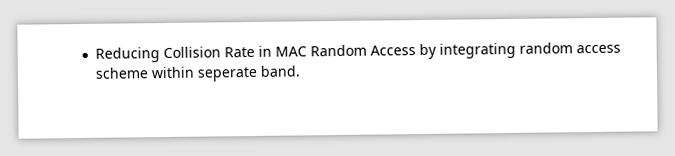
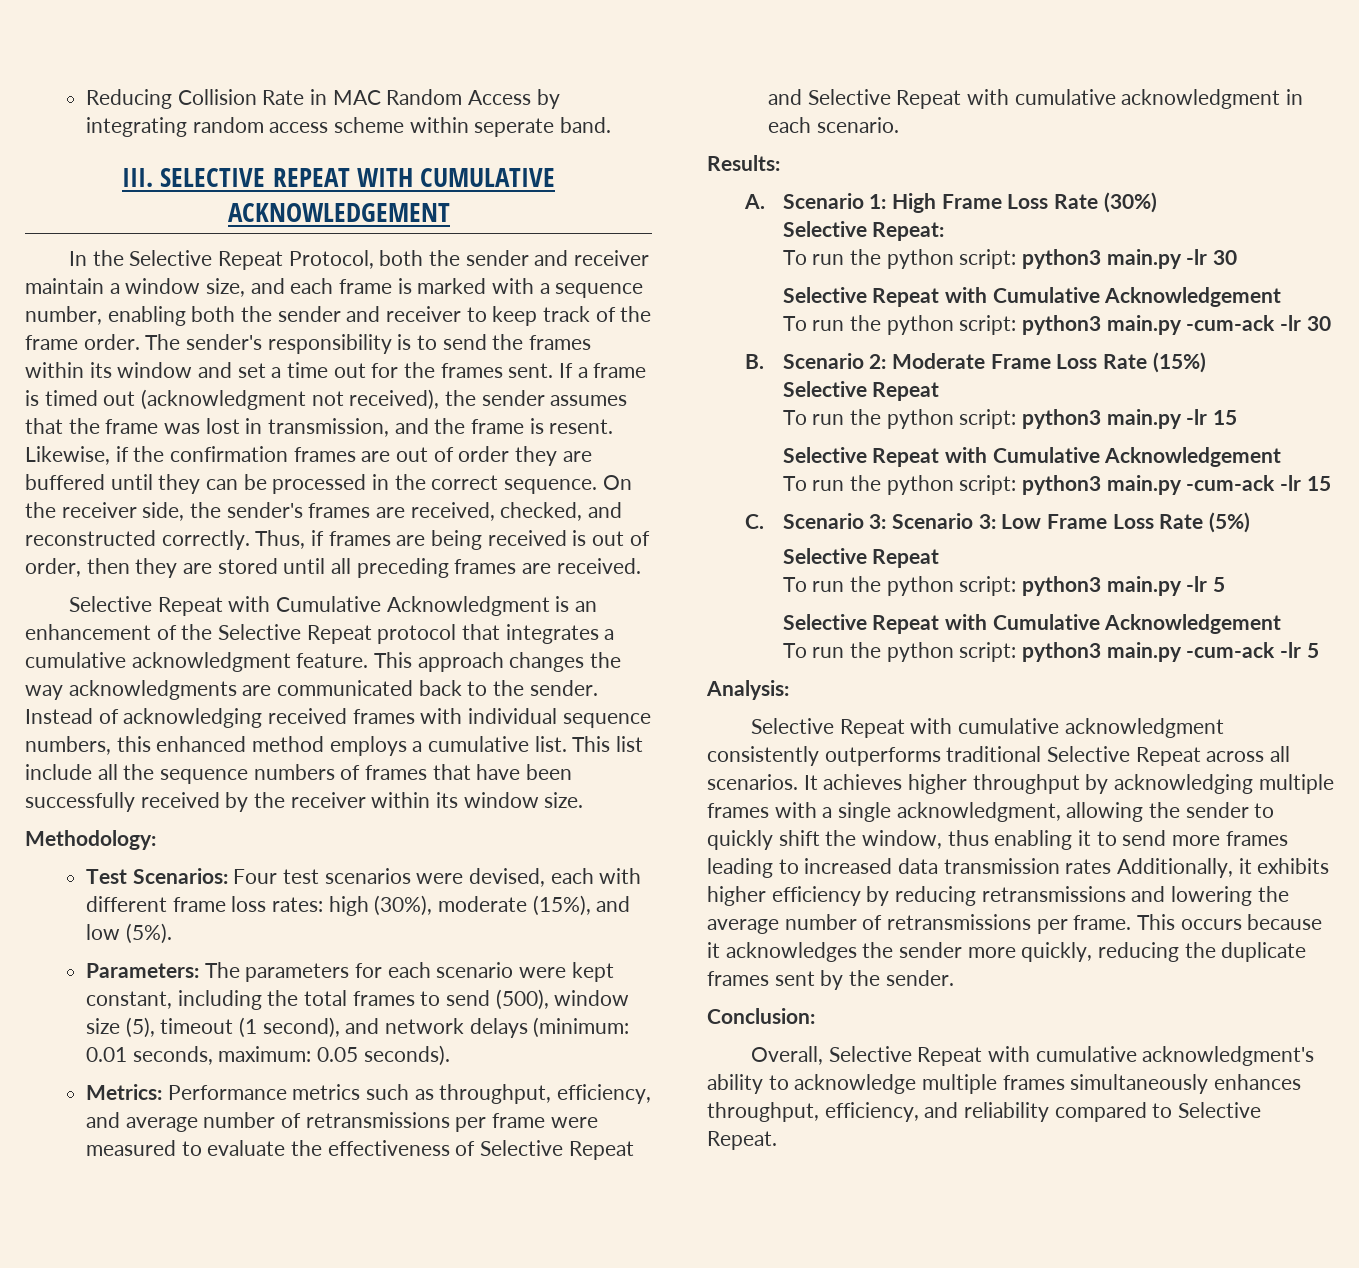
(300, 71) none -> [121,168,556,187] [227,203,450,222] [68,250,649,270] [25,278,644,298] [25,306,652,326] [25,334,592,354] [25,362,647,378] [25,389,628,410] [25,418,614,437] [25,446,592,466] [25,474,632,494] [25,502,623,521] [25,530,650,550] [25,558,641,578] [68,596,597,616] [25,624,615,644] [25,652,622,672] [25,680,598,700] [25,708,651,728] [25,736,644,756] [25,764,573,784] [25,792,584,812] [25,830,156,850] [85,868,642,887] [85,895,631,916] [85,923,172,944] [85,962,614,982] [85,989,630,1010] [85,1017,630,1038] [85,1045,450,1066] [85,1084,651,1104] [85,1112,598,1132] [85,1140,634,1160] [767,89,1303,109] [767,117,899,133] [707,155,780,171] [743,192,1157,213] [782,221,945,241] [782,249,1237,269] [782,287,1282,307] [782,315,1331,335] [744,352,1206,373] [782,381,940,401] [782,409,1237,429] [782,447,1282,467] [782,475,1331,495] [744,512,1250,533] [782,548,940,568] [782,576,1225,596] [782,614,1282,634] [782,642,1319,662] [706,680,789,700] [750,718,1224,738] [707,746,1291,766] [707,774,1334,794] [707,802,1275,822] [707,830,1288,850] [707,858,1330,878] [707,886,1289,906] [707,914,1323,934] [707,942,1307,962] [707,970,954,990] [707,1008,815,1024] [750,1046,1315,1066] [707,1074,1302,1094] [707,1102,1262,1122] [707,1131,777,1150] // III. SELECTIVE REPEAT WITH CUMULATIVE ACKNOWLEDGEMENT // In the Selective Repeat Protocol, both the sender and receiver maintain a window size, and each frame is marked with a sequence number, enabling both the sender and receiver to keep track of the frame order. The sender's responsibility is to send the frames within its window and set a time out for the frames sent. If a frame is timed out (acknowledgment not received), the sender assumes that the frame was lost in transmission, and the frame is resent. Likewise, if the confirmation frames are out of order they are buffered until they can be processed in the correct sequence. On the receiver side, the sender's frames are received, checked, and reconstructed correctly. Thus, if frames are being received is out of order, then they are stored until all preceding frames are received. // Selective Repeat with Cumulative Acknowledgment is an enhancement of the Selective Repeat protocol that integrates a cumulative acknowledgment feature. This approach changes the way acknowledgments are communicated back to the sender. Instead of acknowledging received frames with individual sequence numbers, this enhanced method employs a cumulative list. This list include all the sequence numbers of frames that have been successfully received by the receiver within its window size. // Methodology: // Test Scenarios: Four test scenarios were devised, each with different frame loss rates: high (30%), moderate (15%), and low (5%). // Parameters: The parameters for each scenario were kept constant, including the total frames to send (500), window size (5), timeout (1 second), and network delays (minimum: 0.01 seconds, maximum: 0.05 seconds). // Metrics: Performance metrics such as throughput, efficiency, and average number of retransmissions per frame were measured to evaluate the effectiveness of Selective Repeat and Selective Repeat with cumulative acknowledgment in each scenario. // Results: // A. Scenario 1: High Frame Loss Rate (30%) // Selective Repeat: // To run the python script: python3 main.py -lr 30 // Selective Repeat with Cumulative Acknowledgement // To run the python script: python3 main.py -cum-ack -lr 30 // B. Scenario 2: Moderate Frame Loss Rate (15%) // Selective Repeat // To run the python script: python3 main.py -lr 15 // Selective Repeat with Cumulative Acknowledgement // To run the python script: python3 main.py -cum-ack -lr 15 // C. Scenario 3: Scenario 3: Low Frame Loss Rate (5%) // Selective Repeat // To run the python script: python3 main.py -lr 5 // Selective Repeat with Cumulative Acknowledgement // To run the python script: python3 main.py -cum-ack -lr 5 // Analysis: // Selective Repeat with cumulative acknowledgment consistently outperforms traditional Selective Repeat across all scenarios. It achieves higher throughput by acknowledging multiple frames with a single acknowledgment, allowing the sender to quickly shift the window, thus enabling it to send more frames leading to increased data transmission rates Additionally, it exhibits higher efficiency by reducing retransmissions and lowering the average number of retransmissions per frame. This occurs because it acknowledges the sender more quickly, reducing the duplicate frames sent by the sender. // Conclusion: // Overall, Selective Repeat with cumulative acknowledgment's ability to acknowledge multiple frames simultaneously enhances throughput, efficiency, and reliability compared to Selective Repeat.

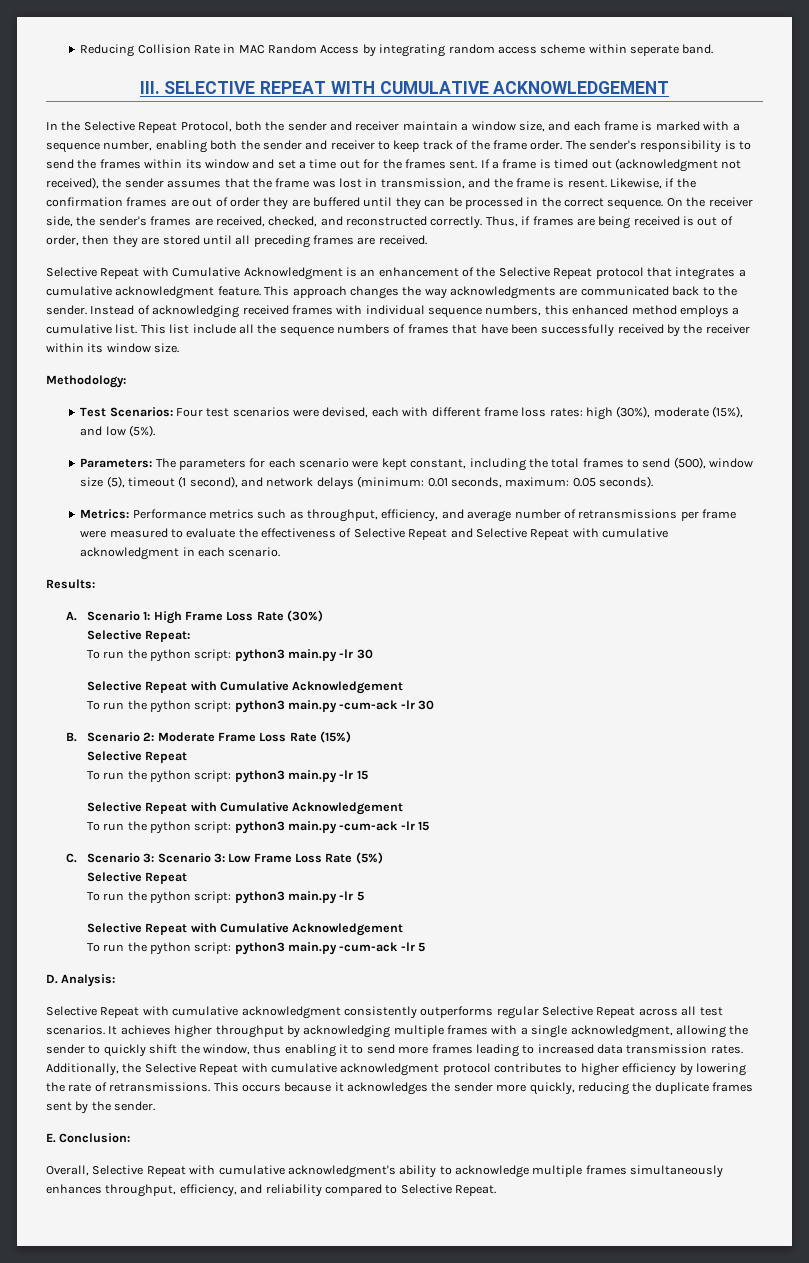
(1319, 650) none -> [46,974,58,984] D.
[946,746,1042,762] traditional -> [496,1006,539,1019] regular
(1291, 754) none -> [699,1007,723,1016] test
[1065,858,1330,878] [707,886,1289,906] [707,914,1132,934] rates Additionally, it exhibits higher efficiency by reducing retransmissions and lowering the average number of retransmissions per frame. -> [710,1045,743,1054] [46,1063,746,1076] [46,1082,211,1092] rates. Additionally, the Selective Repeat with cumulative acknowledgment protocol contributes to higher efficiency by lowering the rate of retransmissions.
(954, 978) none -> [46,1133,56,1143] E.

